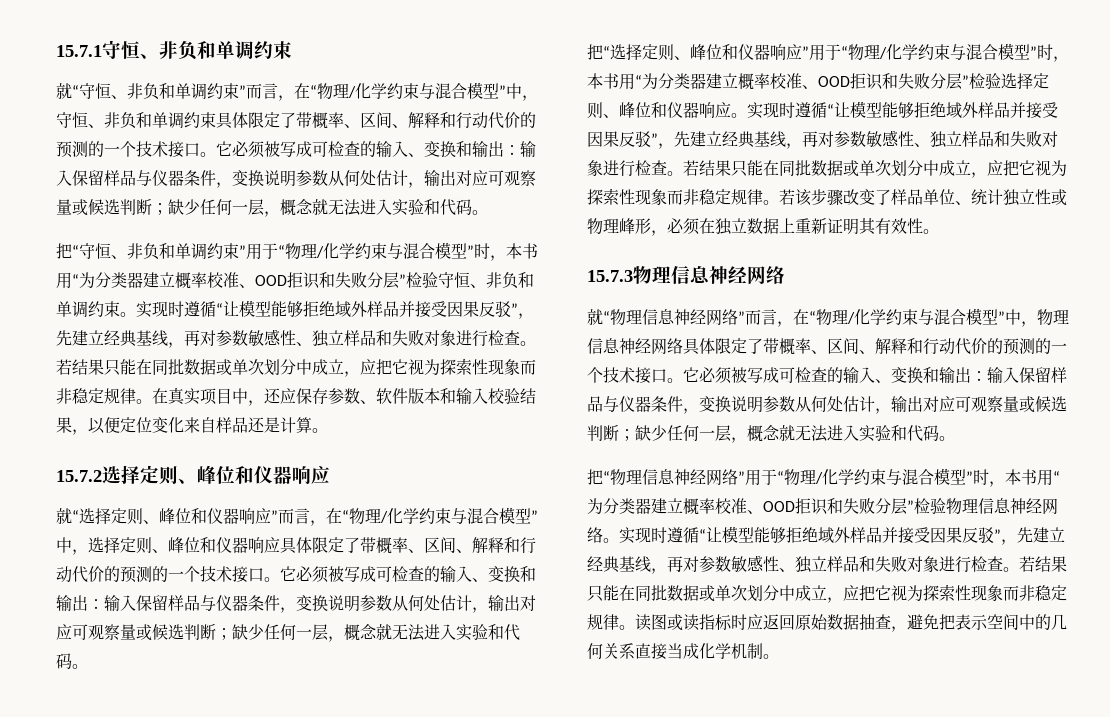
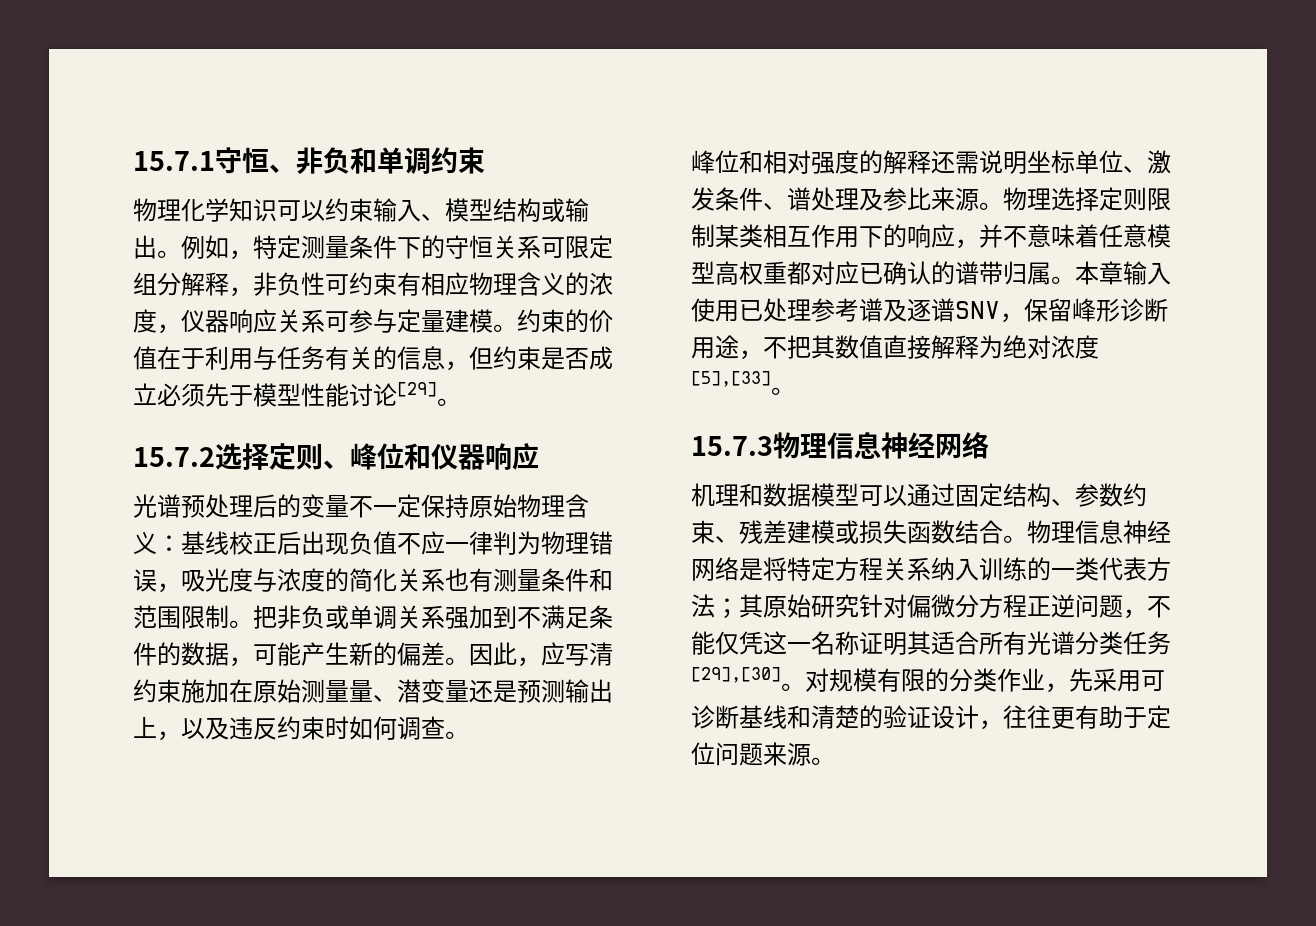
[56,82,538,101] [56,112,536,129] [56,141,536,158] [56,170,536,188] [56,199,488,217] [56,242,538,261] [56,272,534,289] [56,300,534,319] [56,329,536,348] [56,358,536,377] [56,387,536,406] [56,417,312,435] 就“守恒、非负和单调约束”而言，在“物理/化学约束与混合模型”中，守恒、非负和单调约束具体限定了带概率、区间、解释和行动代价的预测的一个技术接口。它必须被写成可检查的输入、变换和输出：输入保留样品与仪器条件，变换说明参数从何处估计，输出对应可观察量或候选判断；缺少任何一层，概念就无法进入实验和代码。 // 把“守恒、非负和单调约束”用于“物理/化学约束与混合模型”时，本书用“为分类器建立概率校准、OOD拒识和失败分层”检验守恒、非负和单调约束。实现时遵循“让模型能够拒绝域外样品并接受因果反驳”，先建立经典基线，再对参数敏感性、独立样品和失败对象进行检查。若结果只能在同批数据或单次划分中成立，应把它视为探索性现象而非稳定规律。在真实项目中，还应保存参数、软件版本和输入校验结果，以便定位变化来自样品还是计算 -> [133,198,589,222] [133,235,613,260] [133,272,613,297] [133,309,613,334] [133,346,613,371] [133,382,437,407] 物理化学知识可以约束输入、模型结构或输出。例如，特定测量条件下的守恒关系可限定组分解释，非负性可约束有相应物理含义的浓度，仪器响应关系可参与定量建模。约束的价值在于利用与任务有关的信息，但约束是否成立必须先于模型性能讨论[29]
[56,507,538,526] [56,537,536,555] [56,566,536,583] [56,595,536,613] [56,624,520,642] [56,653,88,669] [587,43,1069,62] [587,73,1049,90] [587,101,1058,119] [587,130,1058,149] [587,160,1067,178] [587,188,1067,206] [587,218,923,236] 就“选择定则、峰位和仪器响应”而言，在“物理/化学约束与混合模型”中，选择定则、峰位和仪器响应具体限定了带概率、区间、解释和行动代价的预测的一个技术接口。它必须被写成可检查的输入、变换和输出：输入保留样品与仪器条件，变换说明参数从何处估计，输出对应可观察量或候选判断；缺少任何一层，概念就无法进入实验和代码。 // 把“选择定则、峰位和仪器响应”用于“物理/化学约束与混合模型”时，本书用“为分类器建立概率校准、OOD拒识和失败分层”检验选择定则、峰位和仪器响应。实现时遵循“让模型能够拒绝域外样品并接受因果反驳”，先建立经典基线，再对参数敏感性、独立样品和失败对象进行检查。若结果只能在同批数据或单次划分中成立，应把它视为探索性现象而非稳定规律。若该步骤改变了样品单位、统计独立性或物理峰形，必须在独立数据上重新证明其有效性 -> [133,494,589,518] [133,531,613,555] [133,568,613,593] [133,605,613,629] [133,642,613,667] [133,679,613,703] [133,716,469,741] [691,150,1171,174] [691,187,1171,211] [691,224,1171,249] [691,261,1171,285] [691,298,1168,323] [691,335,1099,360] [691,371,771,387] 光谱预处理后的变量不一定保持原始物理含义：基线校正后出现负值不应一律判为物理错误，吸光度与浓度的简化关系也有测量条件和范围限制。把非负或单调关系强加到不满足条件的数据，可能产生新的偏差。因此，应写清约束施加在原始测量量、潜变量还是预测输出上，以及违反约束时如何调查。 // 峰位和相对强度的解释还需说明坐标单位、激发条件、谱处理及参比来源。物理选择定则限制某类相互作用下的响应，并不意味着任意模型高权重都对应已确认的谱带归属。本章输入使用已处理参考谱及逐谱SNV，保留峰形诊断用途，不把其数值直接解释为绝对浓度[5],[33]
[587,308,1069,327] [587,338,1067,355] [587,367,1067,384] [587,396,1067,414] [587,425,955,443] [587,468,1060,487] [587,498,1058,515] [587,526,1065,545] [587,555,1067,574] [587,584,1067,603] [587,614,1067,632] [587,643,763,660] 就“物理信息神经网络”而言，在“物理/化学约束与混合模型”中，物理信息神经网络具体限定了带概率、区间、解释和行动代价的预测的一个技术接口。它必须被写成可检查的输入、变换和输出：输入保留样品与仪器条件，变换说明参数从何处估计，输出对应可观察量或候选判断；缺少任何一层，概念就无法进入实验和代码。 // 把“物理信息神经网络”用于“物理/化学约束与混合模型”时，本书用“为分类器建立概率校准、OOD拒识和失败分层”检验物理信息神经网络。实现时遵循“让模型能够拒绝域外样品并接受因果反驳”，先建立经典基线，再对参数敏感性、独立样品和失败对象进行检查。若结果只能在同批数据或单次划分中成立，应把它视为探索性现象而非稳定规律。读图或读指标时应返回原始数据抽查，避免把表示空间中的几何关系直接当成化学机制 -> [691,483,1147,507] [691,520,1171,544] [691,557,1171,581] [691,594,1171,619] [691,631,1171,655] [691,667,781,683] [781,668,1165,693] [691,705,1171,730] [691,742,811,766] 机理和数据模型可以通过固定结构、参数约束、残差建模或损失函数结合。物理信息神经网络是将特定方程关系纳入训练的一类代表方法；其原始研究针对偏微分方程正逆问题，不能仅凭这一名称证明其适合所有光谱分类任务[29],[30]。对规模有限的分类作业，先采用可诊断基线和清楚的验证设计，往往更有助于定位问题来源

